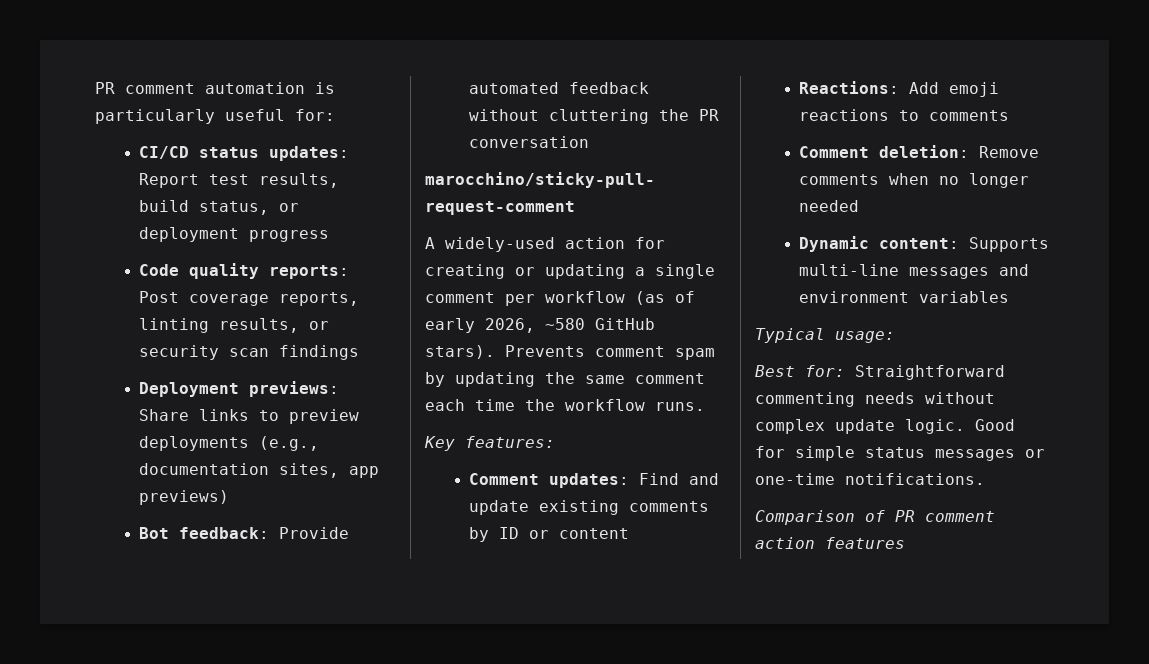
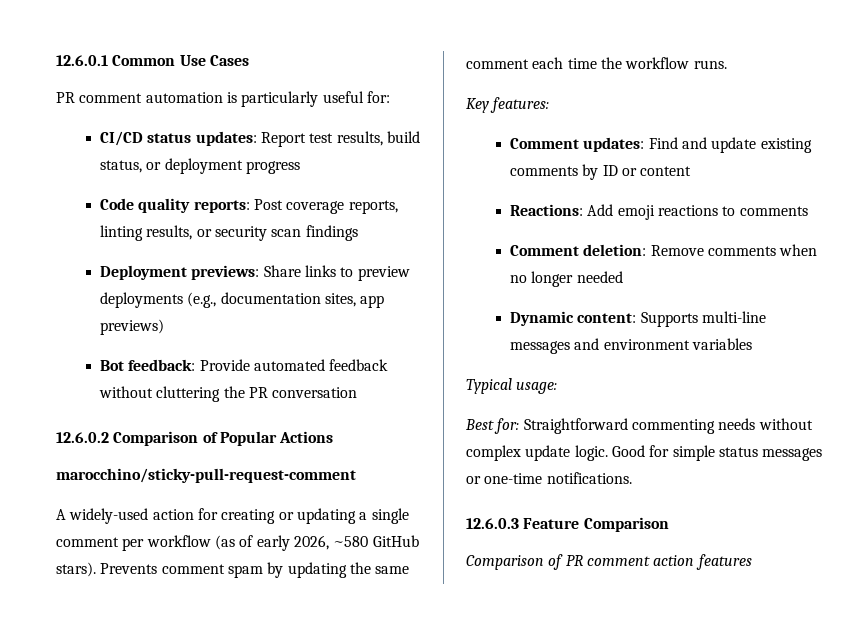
(95, 88) none -> [56,55,249,66] 12.6.0.1 Common Use Cases //
(590, 142) none -> [56,431,334,446] // 12.6.0.2 Comparison of Popular Actions
(985, 479) none -> [466,517,669,532] // 12.6.0.3 Feature Comparison

